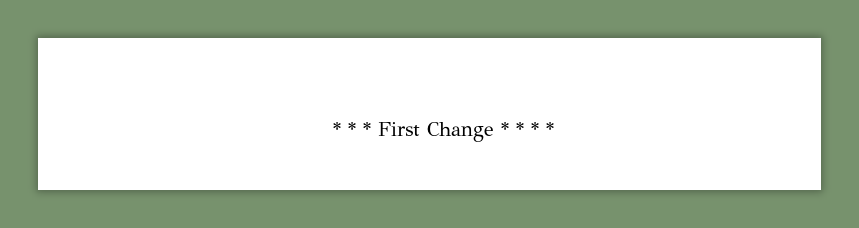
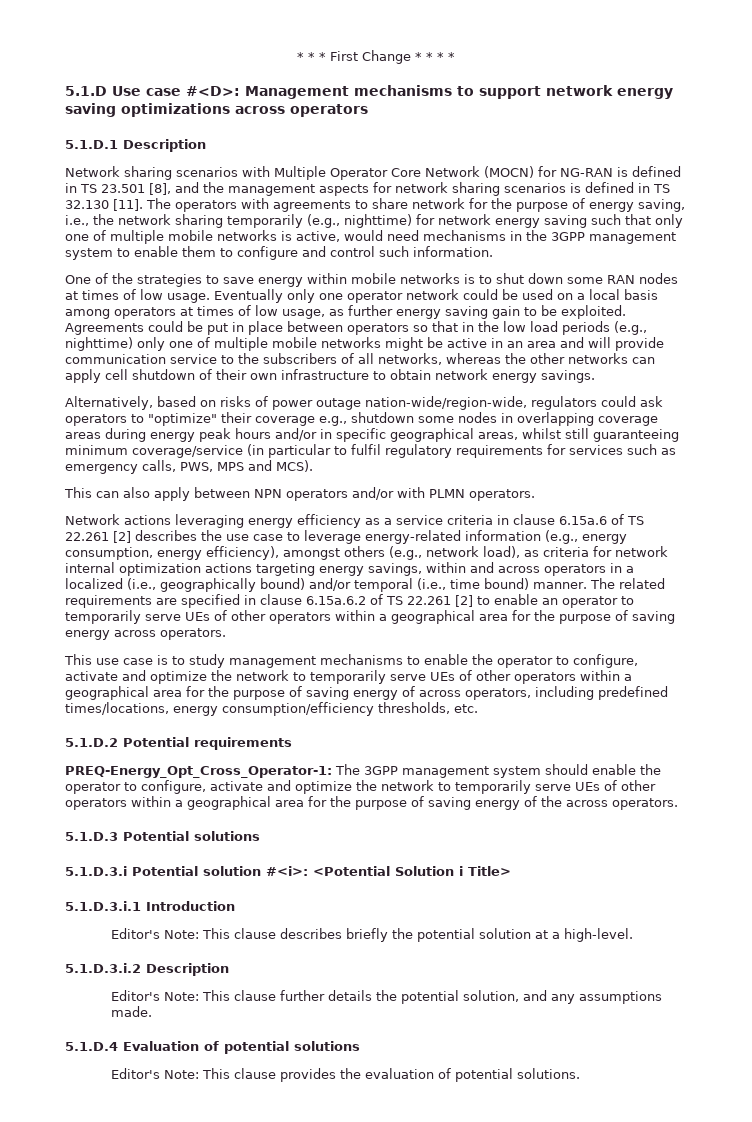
(554, 129) none -> [65,85,673,99] [65,103,368,117] [65,139,206,152] [65,166,681,180] [65,182,670,196] [65,198,685,212] [65,214,683,228] [65,230,676,244] [65,246,493,260] [65,273,678,287] [65,289,658,303] [65,305,626,319] [65,321,647,335] [65,337,664,351] [65,353,655,365] [65,369,595,383] [65,396,663,410] [65,412,658,426] [65,428,679,442] [65,444,676,458] [65,460,313,474] [64,487,535,501] [65,514,644,528] [65,530,627,544] [65,546,668,560] [65,562,634,576] [65,578,665,592] [65,594,634,608] [65,610,675,624] [65,628,226,640] [64,654,638,668] [65,670,632,684] [65,686,668,700] [65,702,478,716] [65,737,292,750] [65,764,661,778] [65,780,656,794] [65,796,678,810] [65,831,260,841] [65,866,511,876] [65,901,235,911] [110,928,633,942] [65,963,229,976] [110,990,662,1004] [110,1006,152,1017] [65,1041,360,1054] [110,1068,580,1082] // 5.1.D Use case #<D>: Management mechanisms to support network energy saving optimizations across operators // 5.1.D.1 Description // Network sharing scenarios with Multiple Operator Core Network (MOCN) for NG-RAN is defined in TS 23.501 [8], and the management aspects for network sharing scenarios is defined in TS 32.130 [11]. The operators with agreements to share network for the purpose of energy saving, i.e., the network sharing temporarily (e.g., nighttime) for network energy saving such that only one of multiple mobile networks is active, would need mechanisms in the 3GPP management system to enable them to configure and control such information. // One of the strategies to save energy within mobile networks is to shut down some RAN nodes at times of low usage. Eventually only one operator network could be used on a local basis among operators at times of low usage, as further energy saving gain to be exploited. Agreements could be put in place between operators so that in the low load periods (e.g., nighttime) only one of multiple mobile networks might be active in an area and will provide communication service to the subscribers of all networks, whereas the other networks can apply cell shutdown of their own infrastructure to obtain network energy savings. // Alternatively, based on risks of power outage nation-wide/region-wide, regulators could ask operators to "optimize" their coverage e.g., shutdown some nodes in overlapping coverage areas during energy peak hours and/or in specific geographical areas, whilst still guaranteeing minimum coverage/service (in particular to fulfil regulatory requirements for services such as emergency calls, PWS, MPS and MCS). // This can also apply between NPN operators and/or with PLMN operators. // Network actions leveraging energy efficiency as a service criteria in clause 6.15a.6 of TS 22.261 [2] describes the use case to leverage energy-related information (e.g., energy consumption, energy efficiency), amongst others (e.g., network load), as criteria for network internal optimization actions targeting energy savings, within and across operators in a localized (i.e., geographically bound) and/or temporal (i.e., time bound) manner. The related requirements are specified in clause 6.15a.6.2 of TS 22.261 [2] to enable an operator to temporarily serve UEs of other operators within a geographical area for the purpose of saving energy across operators. // This use case is to study management mechanisms to enable the operator to configure, activate and optimize the network to temporarily serve UEs of other operators within a geographical area for the purpose of saving energy of across operators, including predefined times/locations, energy consumption/efficiency thresholds, etc. // 5.1.D.2 Potential requirements // PREQ-Energy_Opt_Cross_Operator-1: The 3GPP management system should enable the operator to configure, activate and optimize the network to temporarily serve UEs of other operators within a geographical area for the purpose of saving energy of the across operators. // 5.1.D.3 Potential solutions // 5.1.D.3.i Potential solution #<i>: <Potential Solution i Title> // 5.1.D.3.i.1 Introduction // Editor's Note: This clause describes briefly the potential solution at a high-level. // 5.1.D.3.i.2 Description // Editor's Note: This clause further details the potential solution, and any assumptions made. // 5.1.D.4 Evaluation of potential solutions // Editor's Note: This clause provides the evaluation of potential solutions.

